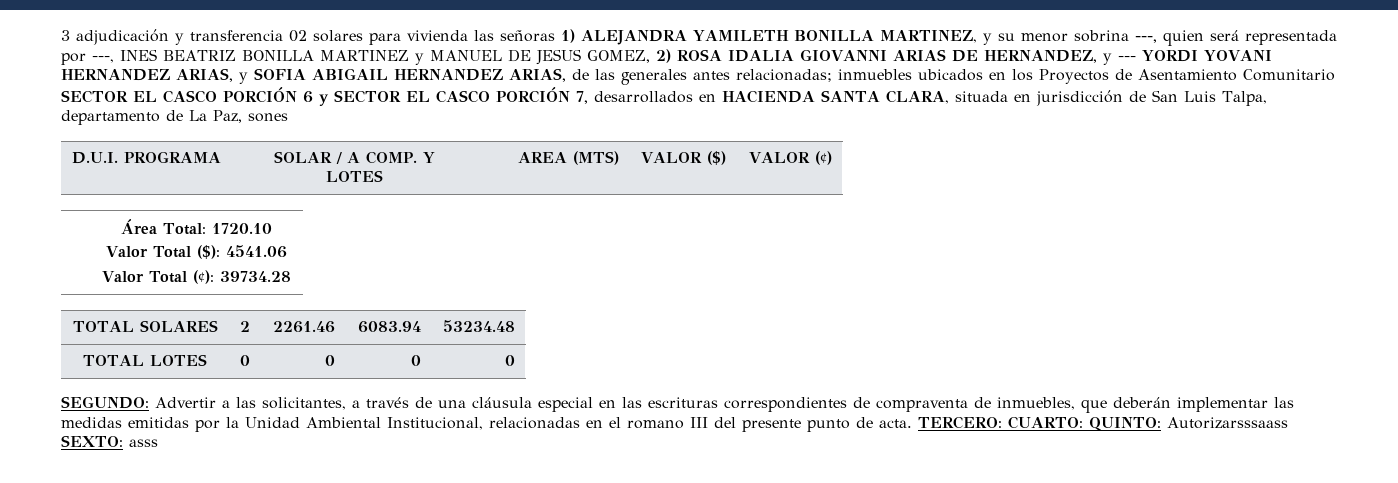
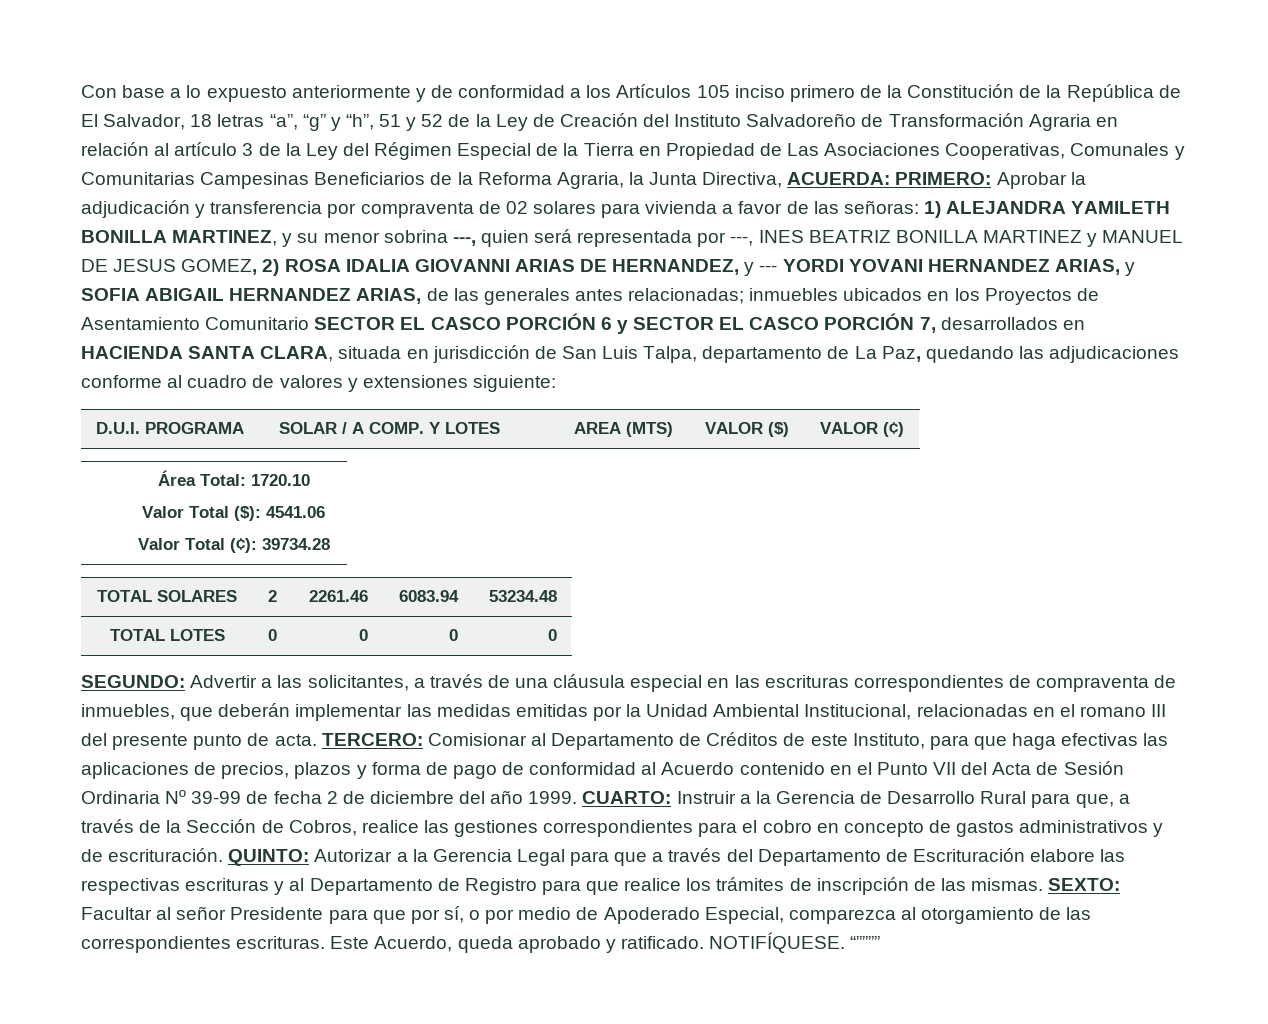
[61,29,555,45] 3 adjudicación y transferencia 02 solares para vivienda las señoras -> [81,84,1181,102] [81,113,1118,131] [81,142,1185,160] [81,172,1086,189] [81,200,919,218] Con base a lo expuesto anteriormente y de conformidad a los Artículos 105 inciso primero de la Constitución de la República de El Salvador, 18 letras “a”, “g” y “h”, 51 y 52 de la Ley de Creación del Instituto Salvadoreño de Transformación Agraria en relación al artículo 3 de la Ley del Régimen Especial de la Tierra en Propiedad de Las Asociaciones Cooperativas, Comunales y Comunitarias Campesinas Beneficiarios de la Reforma Agraria, la Junta Directiva, ACUERDA: PRIMERO: Aprobar la adjudicación y transferencia por compraventa de 02 solares para vivienda a favor de las señoras:
[248,113,288,122] sones -> [925,346,1180,363] [81,375,556,392] quedando las adjudicaciones conforme al cuadro de valores y extensiones siguiente:
[1008,416,1288,431] [61,435,158,447] CUARTO: QUINTO: Autorizarsssaass SEXTO: asss -> [427,732,1169,750] [81,761,1124,779] [81,790,1130,808] [81,819,1164,837] [81,848,1126,866] [81,877,1121,895] [81,906,1092,924] [81,932,881,953] Comisionar al Departamento de Créditos de este Instituto, para que haga efectivas las aplicaciones de precios, plazos y forma de pago de conformidad al Acuerdo contenido en el Punto VII del Acta de Sesión Ordinaria Nº 39-99 de fecha 2 de diciembre del año 1999. CUARTO: Instruir a la Gerencia de Desarrollo Rural para que, a través de la Sección de Cobros, realice las gestiones correspondientes para el cobro en concepto de gastos administrativos y de escrituración. QUINTO: Autorizar a la Gerencia Legal para que a través del Departamento de Escrituración elabore las respectivas escrituras y al Departamento de Registro para que realice los trámites de inscripción de las mismas. SEXTO: Facultar al señor Presidente para que por sí, o por medio de Apoderado Especial, comparezca al otorgamiento de las correspondientes escrituras. Este Acuerdo, queda aprobado y ratificado. NOTIFÍQUESE. “””””

